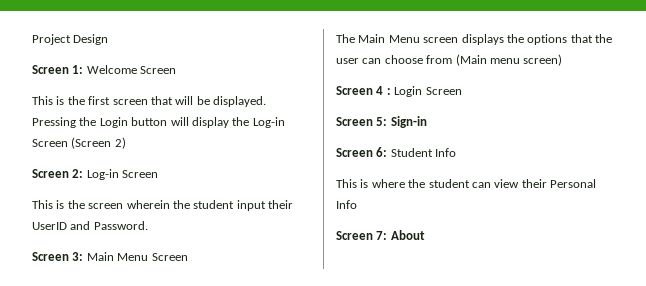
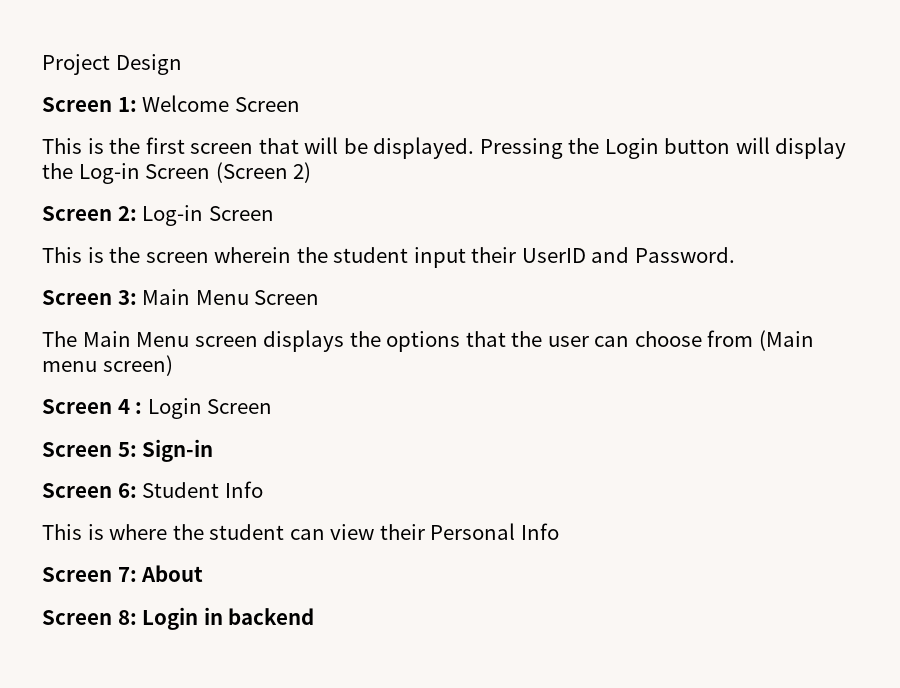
(425, 235) none -> [42,607,315,630] // Screen 8: Login in backend

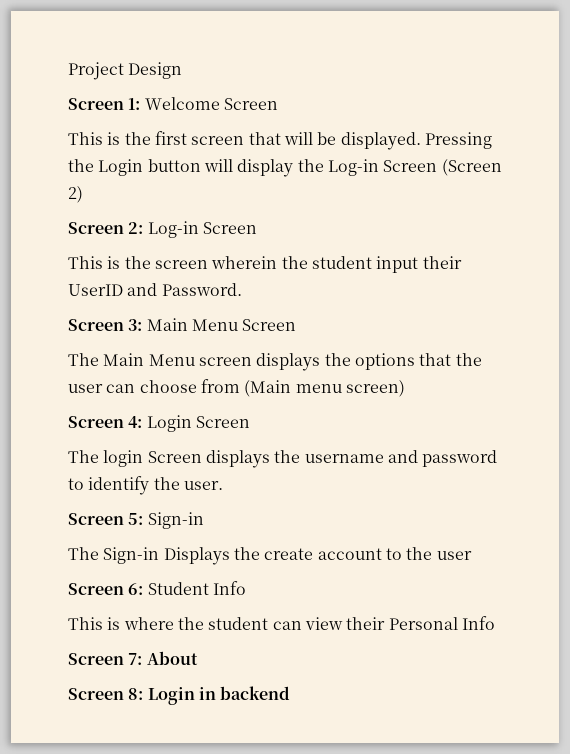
[117,399,143,414] 4 : -> [128,416,143,428] 4:
[42,439,214,462] Screen 5: Sign-in -> [68,450,498,468] [68,476,223,495] [68,512,204,529] [68,547,472,565] The login Screen displays the username and password to identify the user. // Screen 5: Sign-in // The Sign-in Displays the create account to the user

